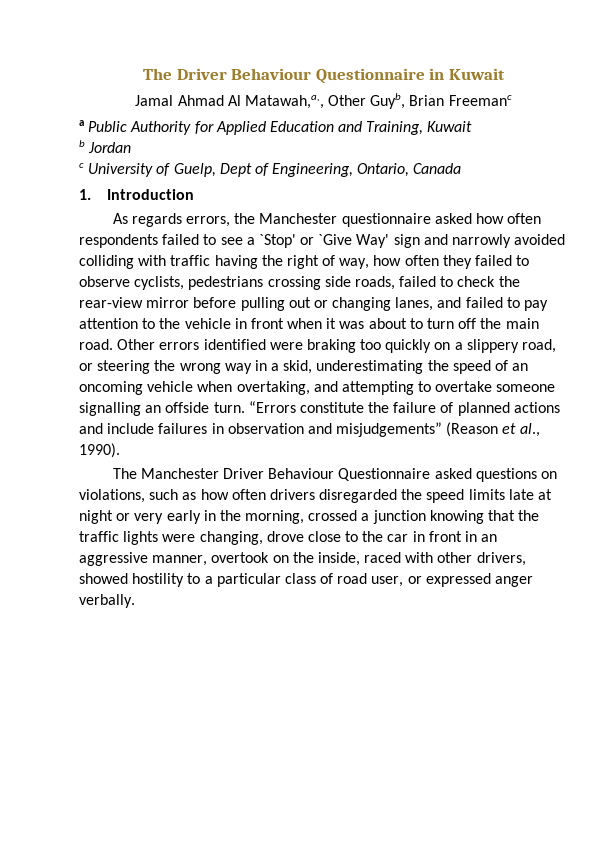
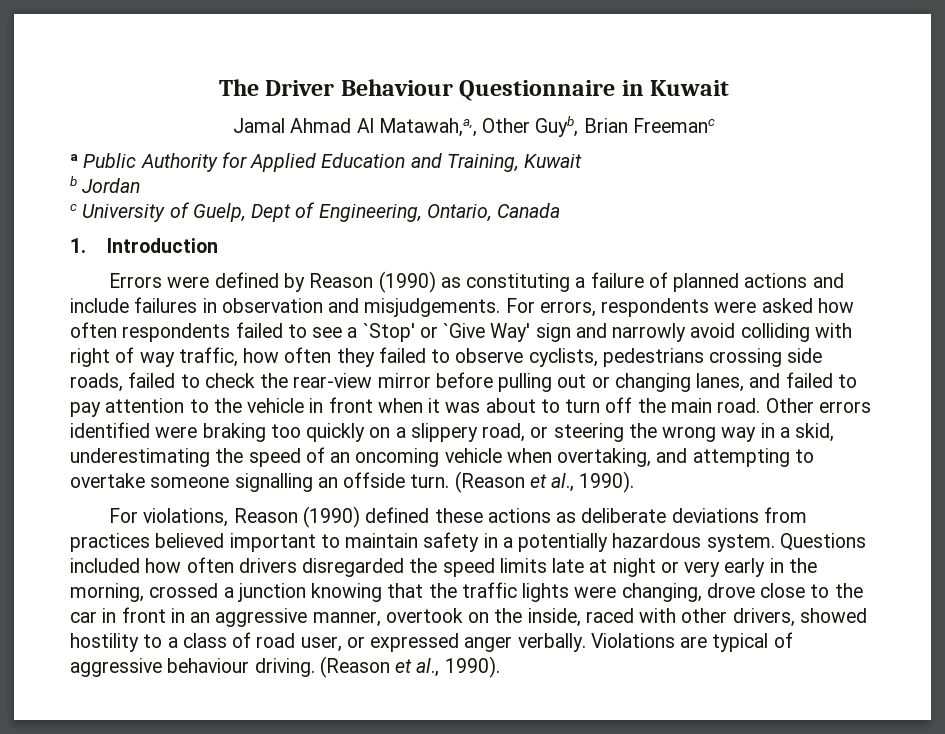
[112,213,431,227] As regards errors, the Manchester questionnaire -> [109,271,844,293] [70,297,757,317] Errors were defined by Reason (1990) as constituting a failure of planned actions and include failures in observation and misjudgements. For errors, respondents were
[514,234,566,245] avoided -> [690,323,736,338] avoid
[170,255,370,269] traffic having the right of way, -> [70,347,238,367] right of way traffic,
[248,401,560,416] [79,422,540,437] [79,443,120,458] [112,468,557,482] [79,489,197,503] “Errors constitute the failure of planned actions and include failures in observation and misjudgements” (Reason et al., 1990). // The Manchester Driver Behaviour Questionnaire asked questions on violations, such as -> [454,471,635,493] [109,506,807,528] [70,532,866,552] [70,558,140,573] (Reason et al., 1990). // For violations, Reason (1990) defined these actions as deliberate deviations from practices believed important to maintain safety in a potentially hazardous system. Questions included
[216,573,281,587] particular -> (178, 642) none
(135, 601) none -> [590,632,793,652] [70,656,500,678] Violations are typical of aggressive behaviour driving. (Reason et al., 1990).

